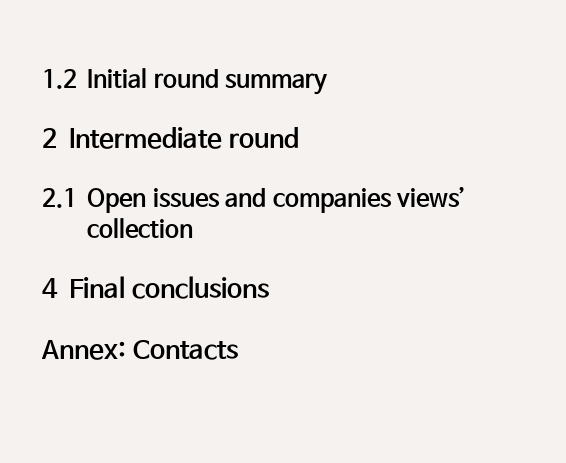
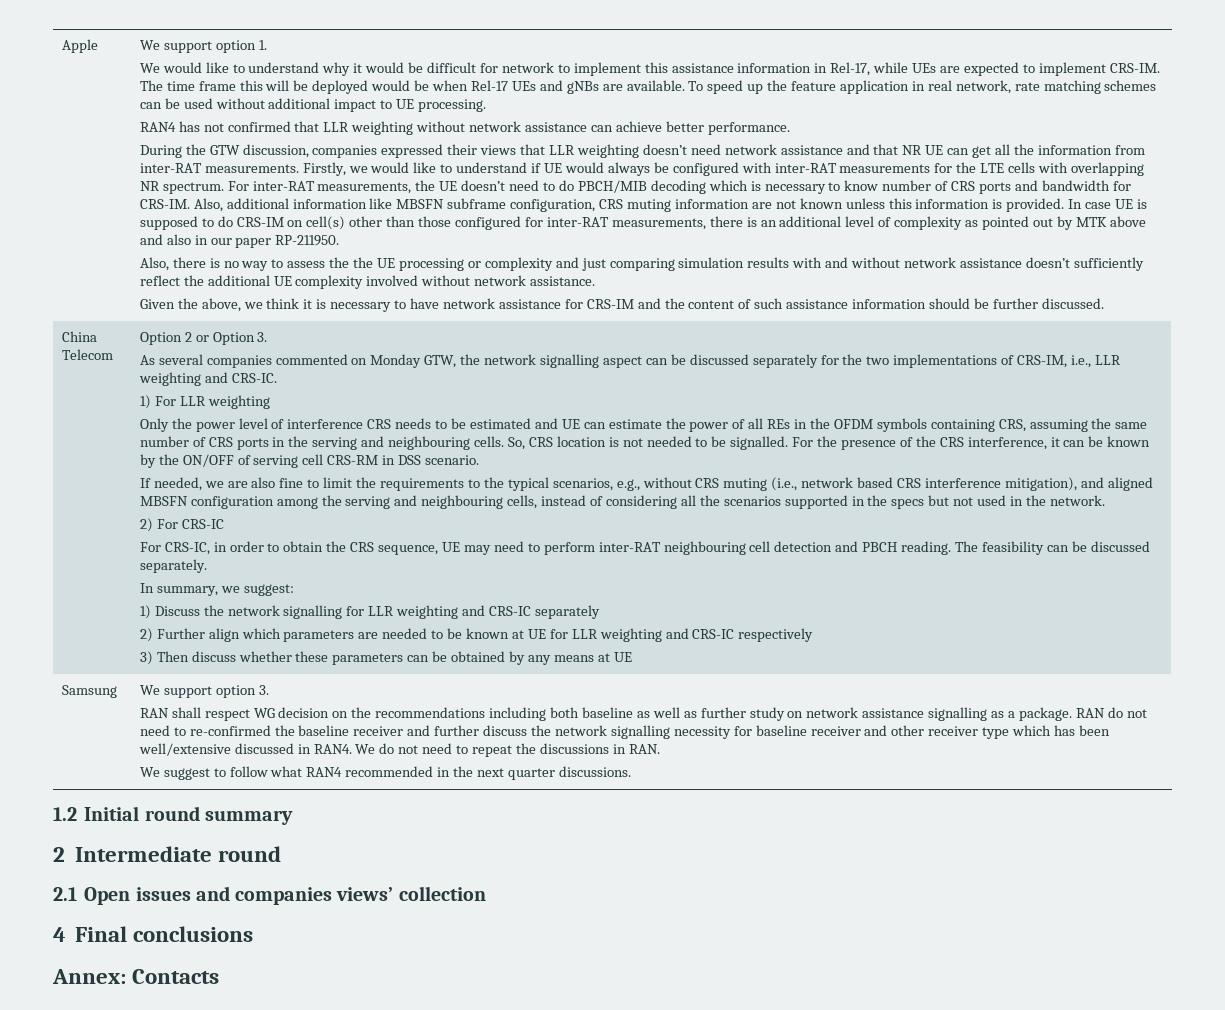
(42, 79) none -> [61,39,98,53] [139,40,267,53] [139,62,1160,76] [139,80,1157,94] [139,98,487,112] [139,121,790,135] [139,144,1145,158] [139,162,1144,176] [139,180,1131,194] [139,198,1147,212] [139,216,1146,230] [139,234,340,248] [139,257,1144,271] [139,275,596,289] [139,298,1104,312] [61,331,97,342] [61,349,113,360] [139,332,268,345] [139,354,1121,368] [138,372,277,386] [139,395,270,409] [139,418,1148,432] [139,436,1151,450] [139,454,480,468] [139,477,1153,491] [139,495,1105,509] [139,518,224,532] [139,541,1150,555] [139,559,207,573] [139,583,294,596] [139,605,600,619] [139,628,814,642] [139,651,632,665] [61,685,117,698] [139,685,269,698] [139,707,1147,721] [139,725,1110,739] [138,743,660,757] [139,766,631,780] Apple | We support option 1. // We would like to understand why it would be difficult for network to implement this assistance information in Rel-17, while UEs are expected to implement CRS-IM. The time frame this will be deployed would be when Rel-17 UEs and gNBs are available. To speed up the feature application in real network, rate matching schemes can be used without additional impact to UE processing. // RAN4 has not confirmed that LLR weighting without network assistance can achieve better performance. // During the GTW discussion, companies expressed their views that LLR weighting doesn’t need network assistance and that NR UE can get all the information from inter-RAT measurements. Firstly, we would like to understand if UE would always be configured with inter-RAT measurements for the LTE cells with overlapping NR spectrum. For inter-RAT measurements, the UE doesn’t need to do PBCH/MIB decoding which is necessary to know number of CRS ports and bandwidth for CRS-IM. Also, additional information like MBSFN subframe configuration, CRS muting information are not known unless this information is provided. In case UE is supposed to do CRS-IM on cell(s) other than those configured for inter-RAT measurements, there is an additional level of complexity as pointed out by MTK above and also in our paper RP-211950. // Also, there is no way to assess the the UE processing or complexity and just comparing simulation results with and without network assistance doesn’t sufficiently reflect the additional UE complexity involved without network assistance. // Given the above, we think it is necessary to have network assistance for CRS-IM and the content of such assistance information should be further discussed. // China Telecom | Option 2 or Option 3. // As several companies commented on Monday GTW, the network signalling aspect can be discussed separately for the two implementations of CRS-IM, i.e., LLR weighting and CRS-IC. // 1) For LLR weighting // Only the power level of interference CRS needs to be estimated and UE can estimate the power of all REs in the OFDM symbols containing CRS, assuming the same number of CRS ports in the serving and neighbouring cells. So, CRS location is not needed to be signalled. For the presence of the CRS interference, it can be known by the ON/OFF of serving cell CRS-RM in DSS scenario. // If needed, we are also fine to limit the requirements to the typical scenarios, e.g., without CRS muting (i.e., network based CRS interference mitigation), and aligned MBSFN configuration among the serving and neighbouring cells, instead of considering all the scenarios supported in the specs but not used in the network. // 2) For CRS-IC // For CRS-IC, in order to obtain the CRS sequence, UE may need to perform inter-RAT neighbouring cell detection and PBCH reading. The feasibility can be discussed separately. // In summary, we suggest: // 1) Discuss the network signalling for LLR weighting and CRS-IC separately // 2) Further align which parameters are needed to be known at UE for LLR weighting and CRS-IC respectively // 3) Then discuss whether these parameters can be obtained by any means at UE // Samsung | We support option 3. // RAN shall respect WG decision on the recommendations including both baseline as well as further study on network assistance signalling as a package. RAN do not need to re-confirmed the baseline receiver and further discuss the network signalling necessity for baseline receiver and other receiver type which has been well/extensive discussed in RAN4. We do not need to repeat the discussions in RAN. // We suggest to follow what RAN4 recommended in the next quarter discussions. //

